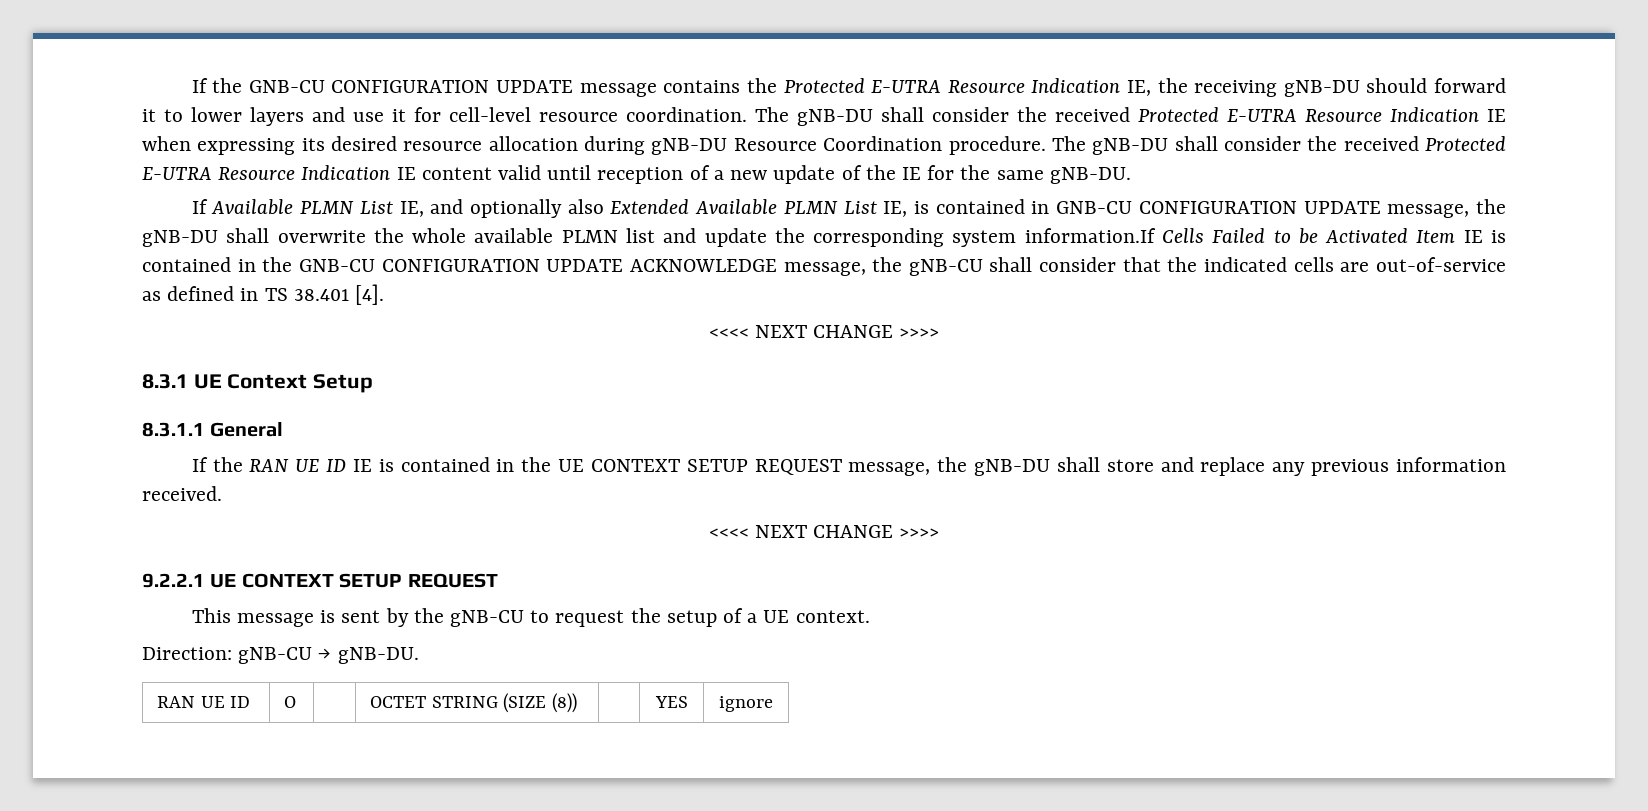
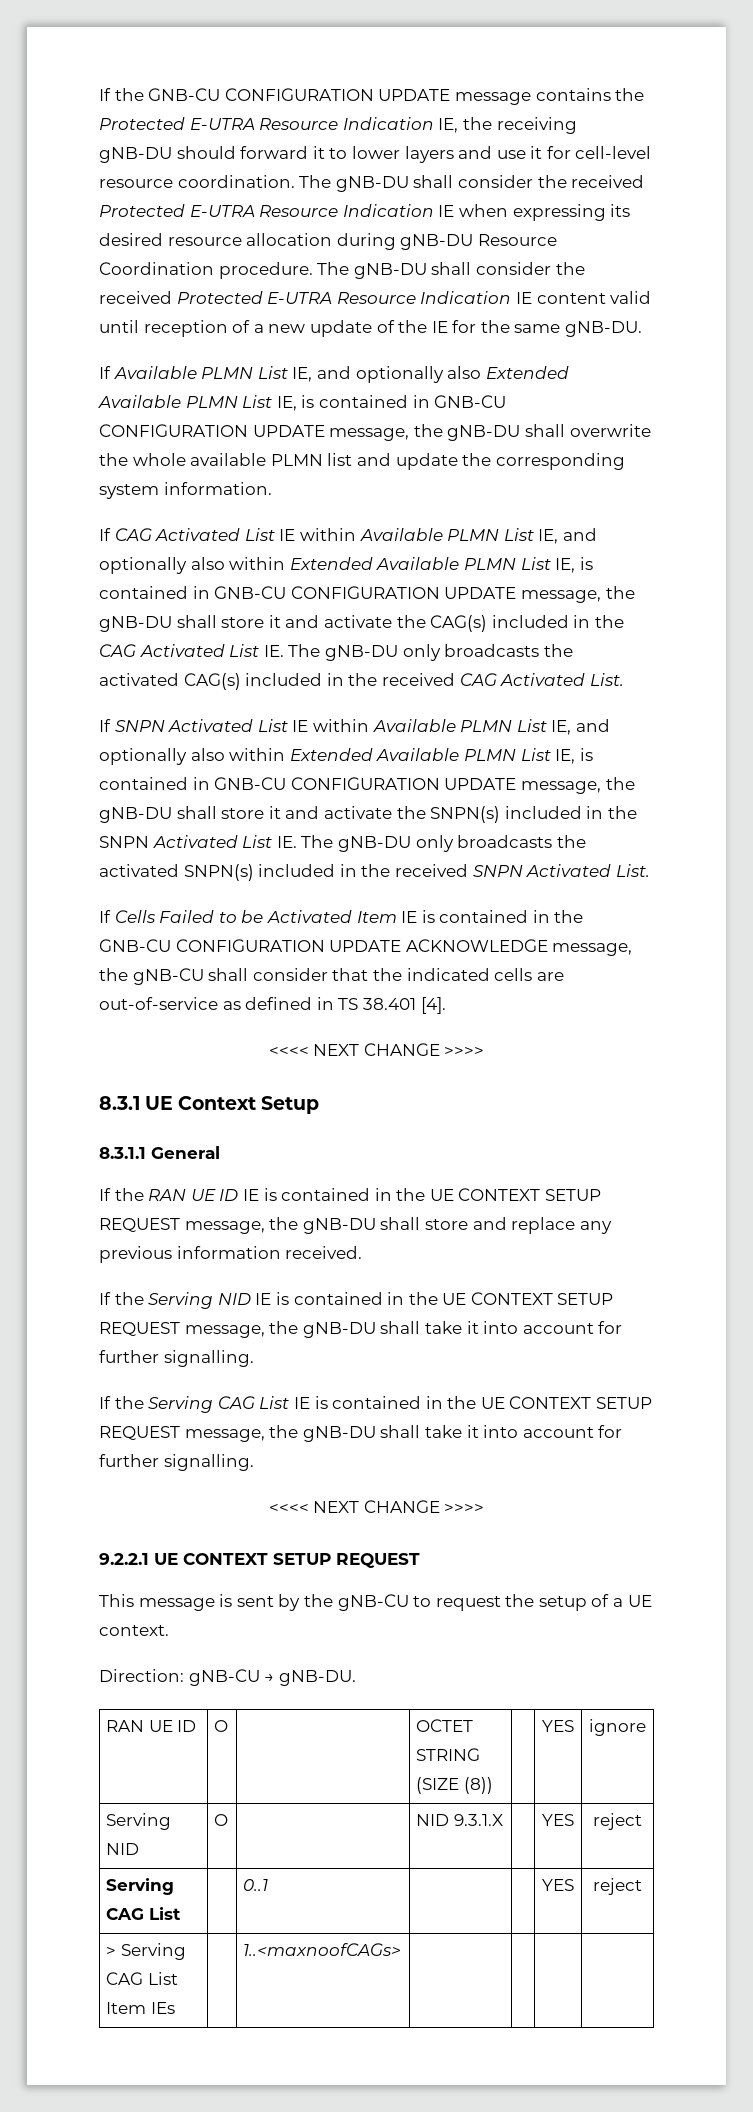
[1024,228,1156,243] information.If -> [163,482,272,495] [99,528,597,544] [99,557,593,574] [99,586,635,603] [99,615,624,632] [99,644,573,661] [99,673,624,690] [99,719,610,735] [99,748,593,765] [99,777,635,794] [99,806,637,823] [99,835,586,852] [99,864,650,881] [99,910,111,923] information. // If CAG Activated List IE within Available PLMN List IE, and optionally also within Extended Available PLMN List IE, is contained in GNB-CU CONFIGURATION UPDATE message, the gNB-DU shall store it and activate the CAG(s) included in the CAG Activated List IE. The gNB-DU only broadcasts the activated CAG(s) included in the received CAG Activated List. // If SNPN Activated List IE within Available PLMN List IE, and optionally also within Extended Available PLMN List IE, is contained in GNB-CU CONFIGURATION UPDATE message, the gNB-DU shall store it and activate the SNPN(s) included in the SNPN Activated List IE. The gNB-DU only broadcasts the activated SNPN(s) included in the received SNPN Activated List. // If
(222, 493) none -> [99,1292,614,1309] [99,1321,623,1338] [99,1350,254,1367] [99,1396,653,1413] [99,1425,623,1442] [99,1454,254,1471] // If the Serving NID IE is contained in the UE CONTEXT SETUP REQUEST message, the gNB-DU shall take it into account for further signalling. // If the Serving CAG List IE is contained in the UE CONTEXT SETUP REQUEST message, the gNB-DU shall take it into account for further signalling.
(773, 704) none -> [105,1813,171,1830] [105,1843,139,1855] [213,1814,228,1826] [415,1814,503,1826] [542,1814,574,1826] [593,1813,642,1830] [105,1878,174,1895] [105,1907,181,1920] [242,1879,268,1891] [542,1879,574,1891] [593,1878,642,1895] [105,1943,186,1960] [105,1972,178,1985] [105,2002,175,2014] [242,1943,401,1956] // Serving NID | O | | NID 9.3.1.X | | YES | reject // Serving CAG List | | 0..1 | | | YES | reject // > Serving CAG List Item IEs | | 1..<maxnoofCAGs> | | | |

